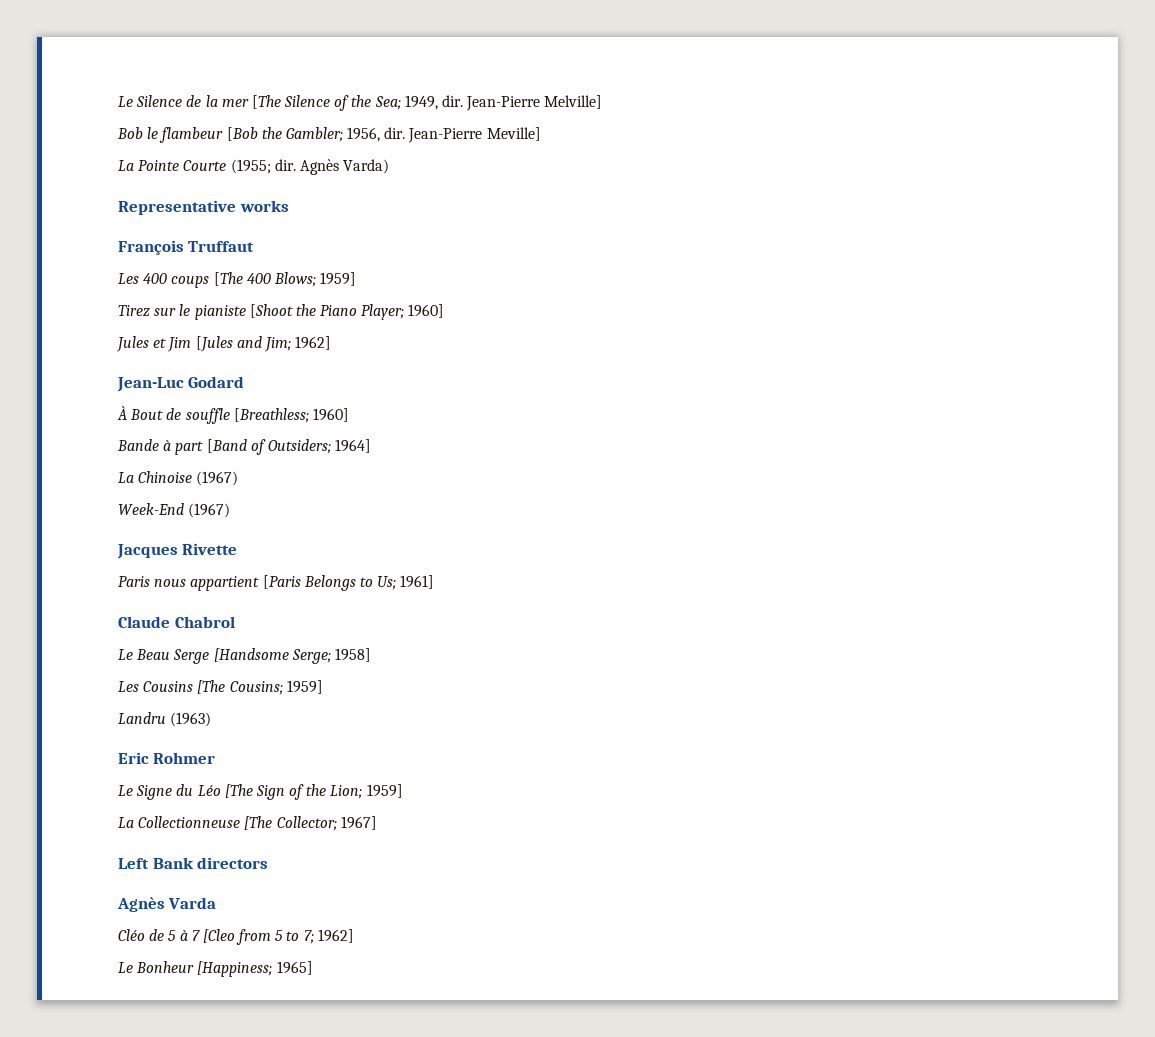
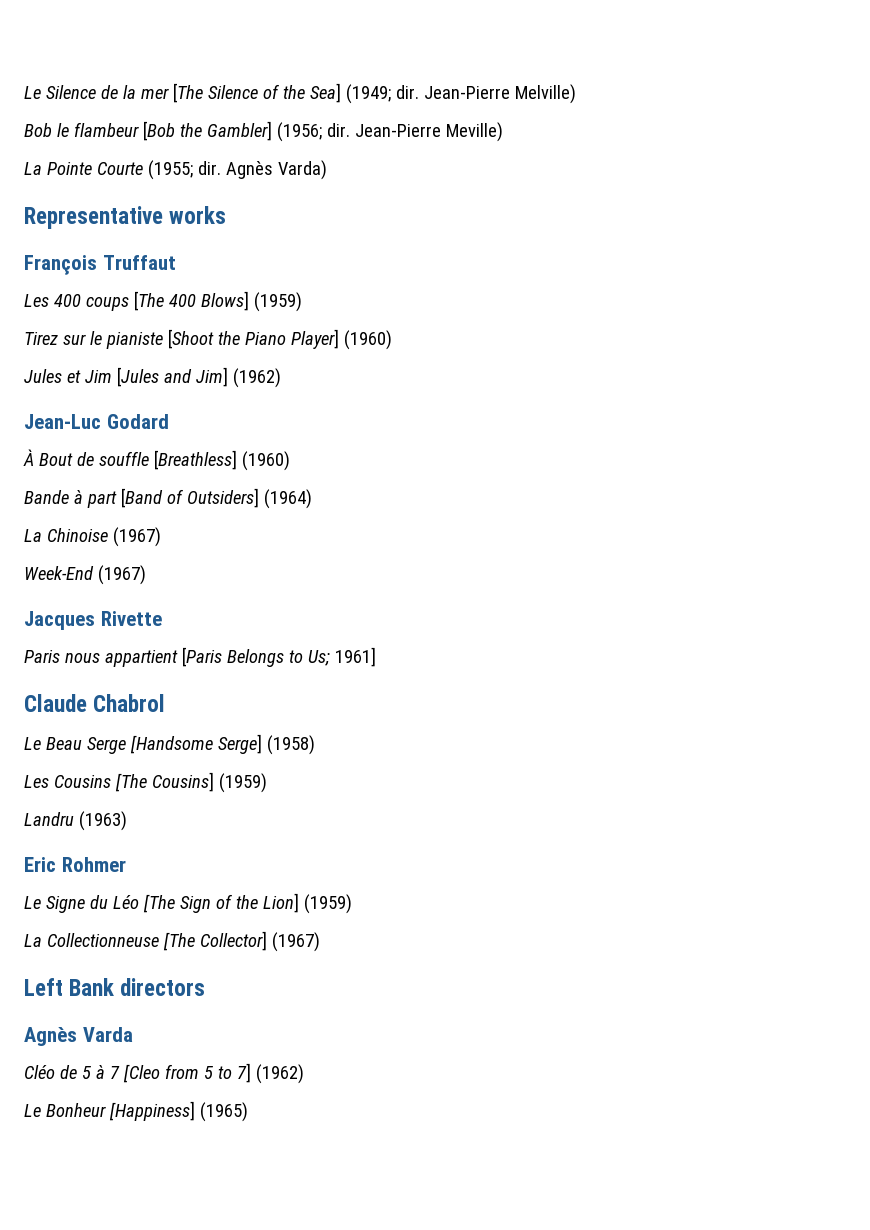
[374,95,603,111] Sea; 1949, dir. Jean-Pierre Melville] -> [309,83,576,104] Sea] (1949; dir. Jean-Pierre Melville)
[285,127,541,143] Gambler; 1956, dir. Jean-Pierre Meville] -> [206,121,503,142] Gambler] (1956; dir. Jean-Pierre Meville)
[273,272,357,287] Blows; 1959] -> [200,291,302,312] Blows] (1959)
[361,304,445,320] Player; 1960] -> [290,329,392,350] Player] (1960)
[263,336,332,352] Jim; 1962] -> [195,367,281,388] Jim] (1962)
[233,408,349,423] [Breathless; 1960] -> [153,450,290,471] [Breathless] (1960)
[267,439,372,454] Outsiders; 1964] -> [186,488,312,509] Outsiders] (1964)
[291,648,371,664] Serge; 1958] -> [217,734,315,755] Serge] (1958)
[229,680,323,695] Cousins; 1959] -> [151,772,267,793] Cousins] (1959)
[330,784,403,799] Lion; 1959] -> [262,893,352,914] Lion] (1959)
[276,816,377,831] Collector; 1967] -> [199,931,320,952] Collector] (1967)
[303,929,354,944] 7; 1962] -> [236,1063,304,1084] 7] (1962)
[197,961,313,977] [Happiness; 1965] -> [108,1101,248,1122] [Happiness] (1965)

